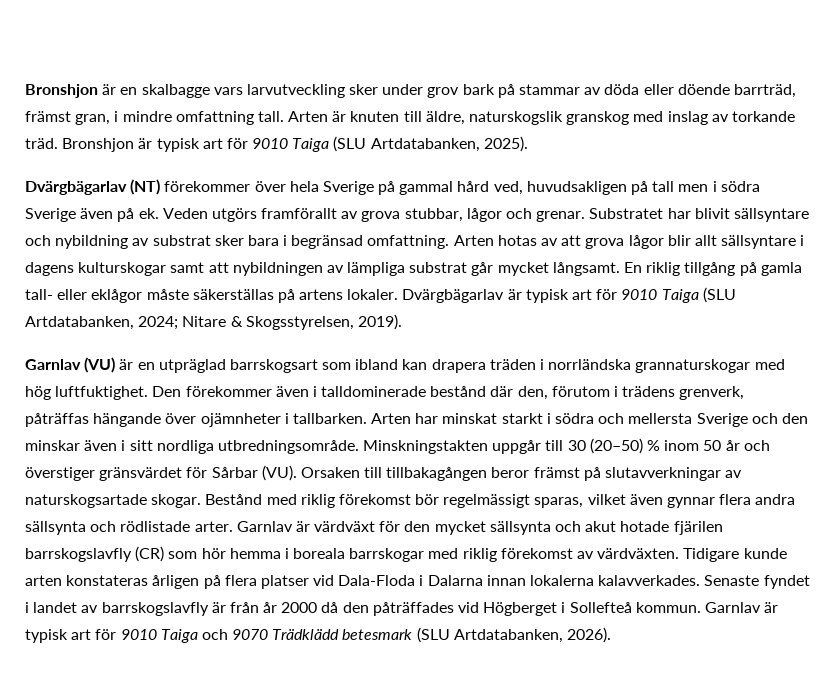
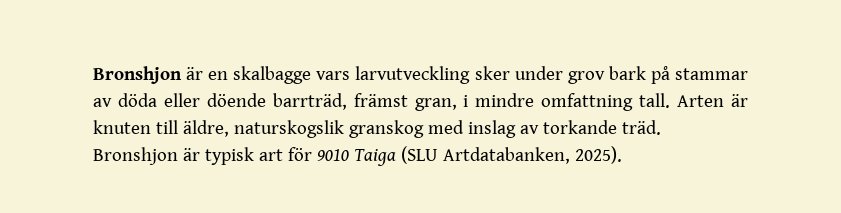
[25,179,760,195] [25,208,809,222] [25,235,805,249] [25,262,802,276] [25,287,736,303] [25,314,402,330] [25,357,785,373] [25,386,745,400] [25,413,808,427] [25,438,770,454] [25,465,743,481] [25,494,796,508] [25,521,723,535] [25,546,787,562] [25,575,810,589] [25,602,779,616] [25,627,612,643] // Dvärgbägarlav (NT) förekommer över hela Sverige på gammal hård ved, huvudsakligen på tall men i södra Sverige även på ek. Veden utgörs framförallt av grova stubbar, lågor och grenar. Substratet har blivit sällsyntare och nybildning av substrat sker bara i begränsad omfattning. Arten hotas av att grova lågor blir allt sällsyntare i dagens kulturskogar samt att nybildningen av lämpliga substrat går mycket långsamt. En riklig tillgång på gamla tall- eller eklågor måste säkerställas på artens lokaler. Dvärgbägarlav är typisk art för 9010 Taiga (SLU Artdatabanken, 2024; Nitare & Skogsstyrelsen, 2019). // Garnlav (VU) är en utpräglad barrskogsart som ibland kan drapera träden i norrländska grannaturskogar med hög luftfuktighet. Den förekommer även i talldominerade bestånd där den, förutom i trädens grenverk, påträffas hängande över ojämnheter i tallbarken. Arten har minskat starkt i södra och mellersta Sverige och den minskar även i sitt nordliga utbredningsområde. Minskningstakten uppgår till 30 (20–50) % inom 50 år och överstiger gränsvärdet för Sårbar (VU). Orsaken till tillbakagången beror främst på slutavverkningar av naturskogsartade skogar. Bestånd med riklig förekomst bör regelmässigt sparas, vilket även gynnar flera andra sällsynta och rödlistade arter. Garnlav är värdväxt för den mycket sällsynta och akut hotade fjärilen barrskogslavfly (CR) som hör hemma i boreala barrskogar med riklig förekomst av värdväxten. Tidigare kunde arten konstateras årligen på flera platser vid Dala-Floda i Dalarna innan lokalerna kalavverkades. Senaste fyndet i landet av barrskogslavfly är från år 2000 då den påträffades vid Högberget i Sollefteå kommun. Garnlav är typisk art för 9010 Taiga och 9070 Trädklädd betesmark (SLU Artdatabanken, 2026). -> (622, 155) none

